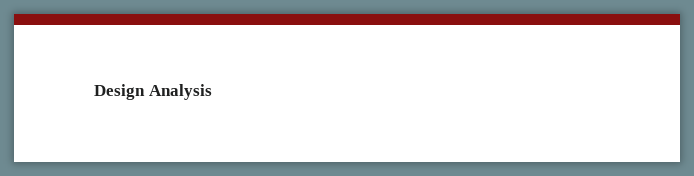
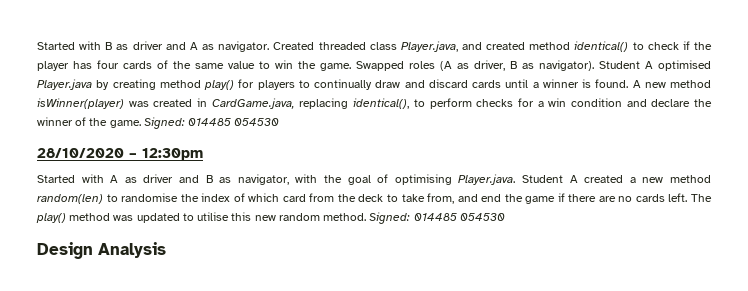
(94, 92) none -> [37,41,712,52] [37,60,711,71] [37,79,711,90] [37,98,712,109] [37,117,280,129] [37,148,203,161] [37,174,712,185] [37,193,712,204] [36,212,505,224] Started with B as driver and A as navigator. Created threaded class Player.java, and created method identical() to check if the player has four cards of the same value to win the game. Swapped roles (A as driver, B as navigator). Student A optimised Player.java by creating method play() for players to continually draw and discard cards until a winner is found. A new method isWinner(player) was created in CardGame.java, replacing identical(), to perform checks for a win condition and declare the winner of the game. Signed: 014485 054530 // 28/10/2020 – 12:30pm // Started with A as driver and B as navigator, with the goal of optimising Player.java. Student A created a new method random(len) to randomise the index of which card from the deck to take from, and end the game if there are no cards left. The play() method was updated to utilise this new random method. Signed: 014485 054530 //

